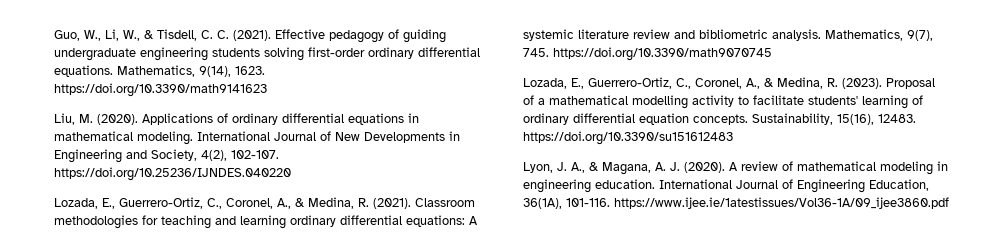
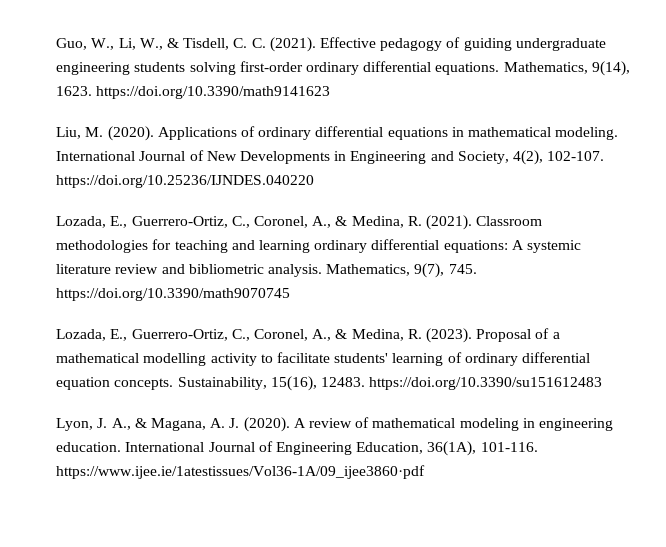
[613,197,949,209] https://www.ijee.ie/1atestissues/Vol36-1A/09_ijee3860.pdf -> [56,465,426,479] https://www.ijee.ie/1atestissues/Vol36-1A/09_ijee3860·pdf

